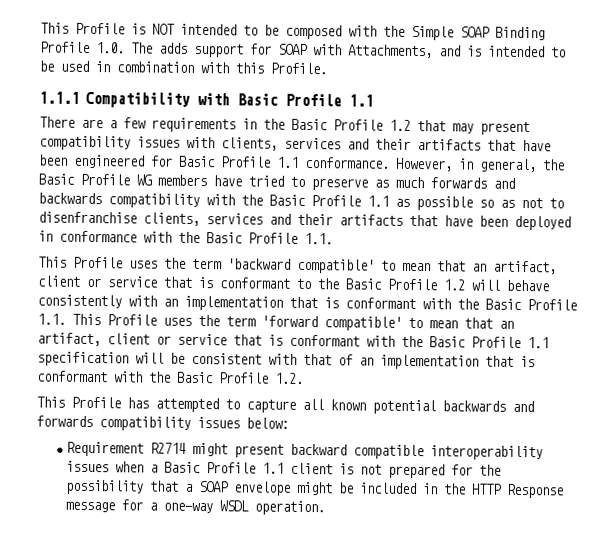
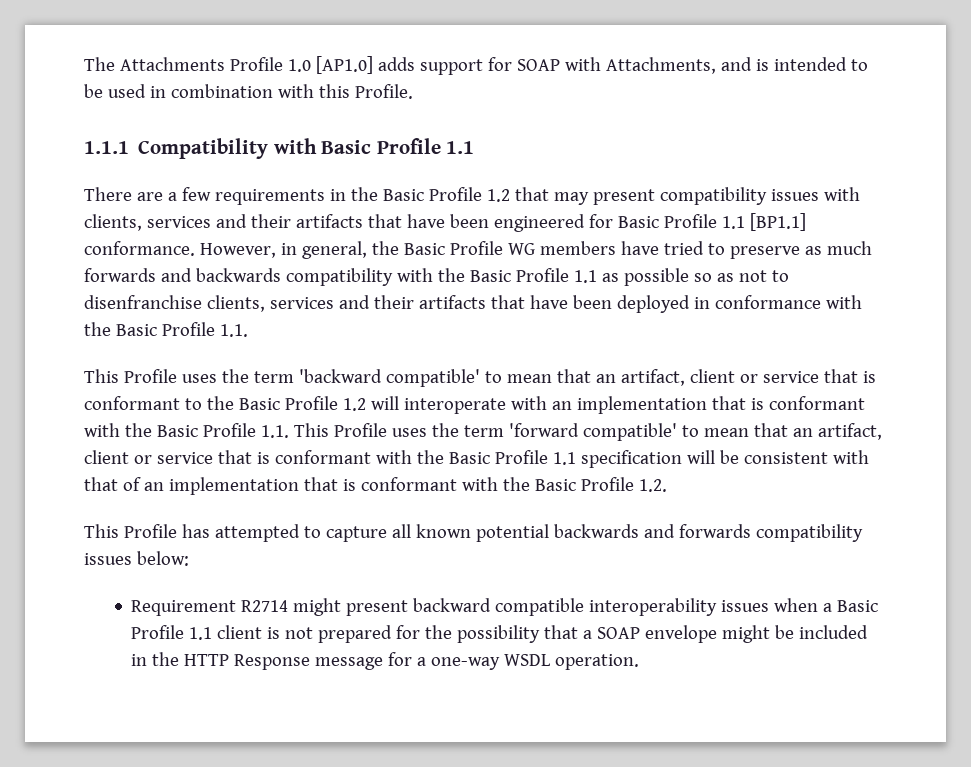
[40,22,545,41] [40,41,153,54] This Profile is NOT intended to be composed with the Simple SOAP Binding Profile 1.0. The -> [84,56,373,74] The Attachments Profile 1.0 [AP1.0]
(299, 162) none -> [749,213,806,231] [BP1.1]
[506,279,549,292] [37,294,122,309] behave consistently -> [403,398,506,414] interoperate

